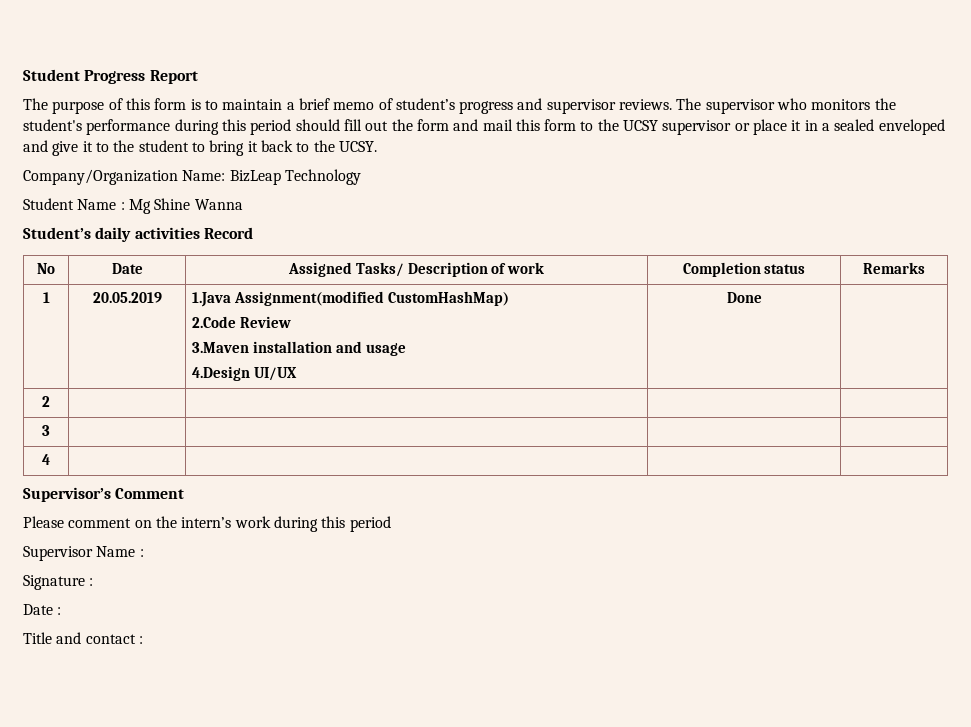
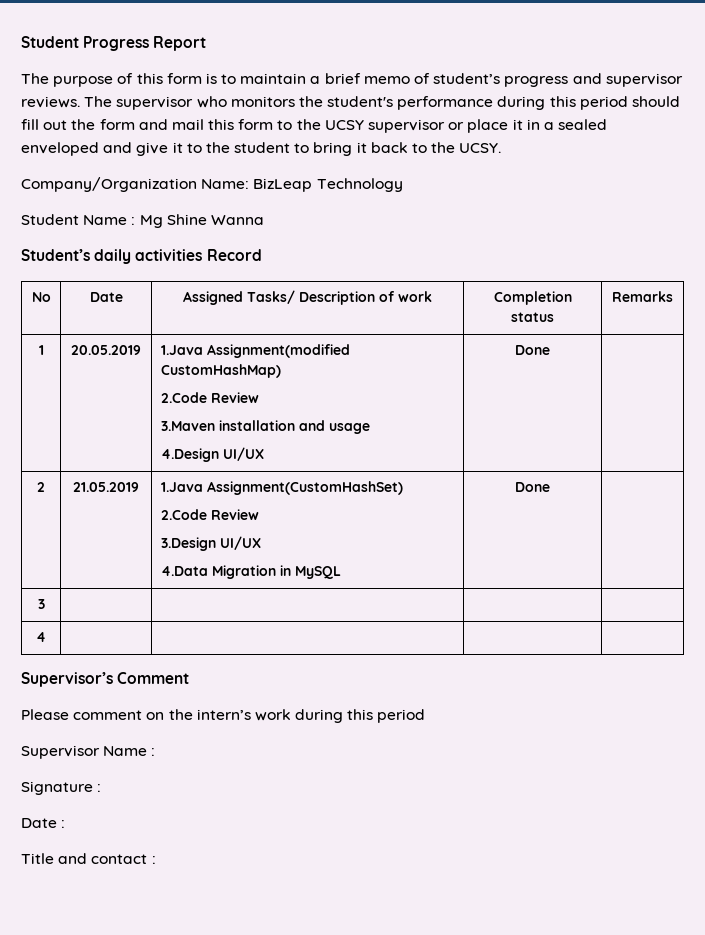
(50, 401) | | -> [73,482,139,492] [160,481,403,495] [160,509,259,520] [160,536,261,551] [160,565,341,579] [515,482,550,492] 21.05.2019 | 1.Java Assignment(CustomHashSet) // 2.Code Review // 3.Design UI/UX // 4.Data Migration in MySQL | Done

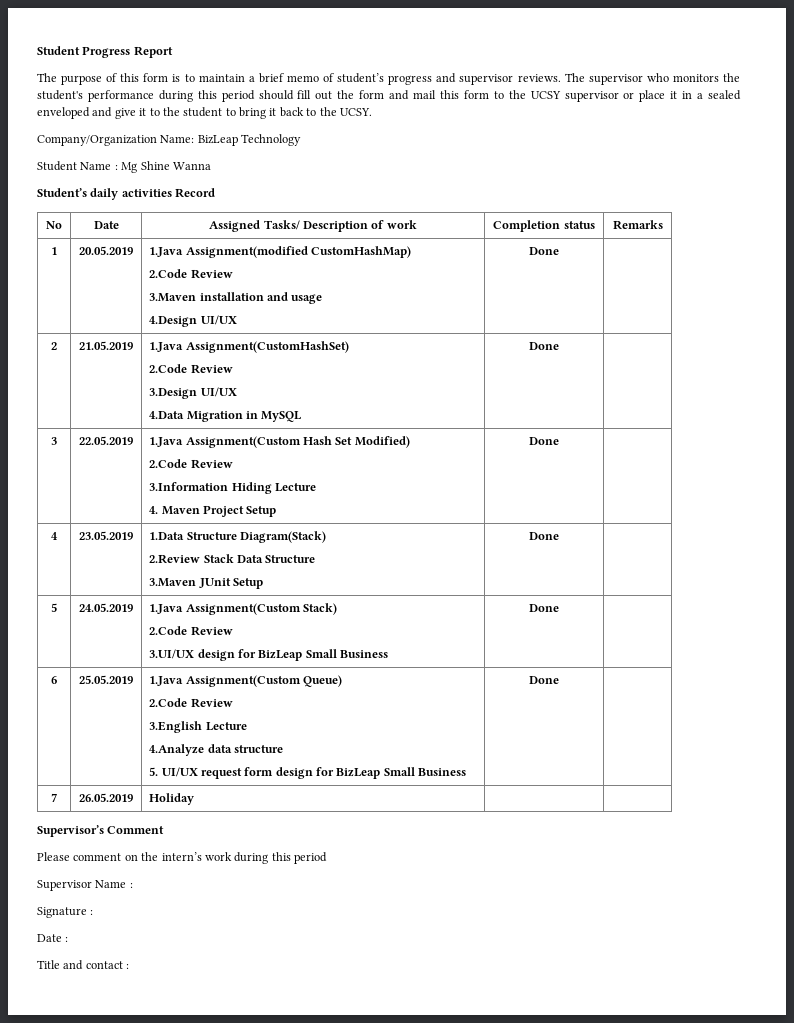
[36,632,46,642] | | | // 4 | | -> [79,436,133,445] [149,436,410,448] [149,459,233,469] [149,482,316,494] [149,505,277,517] [529,437,559,445] [51,532,58,540] [79,531,133,540] [149,531,326,543] [149,554,316,564] [149,578,263,589] [529,532,559,540] [51,603,57,612] [79,603,133,612] [149,603,337,615] [149,626,233,636] [149,649,389,661] [529,604,559,612] [51,676,57,684] [79,675,133,684] [149,675,342,687] [149,698,233,708] [149,721,247,733] [149,744,283,756] [149,767,467,779] [529,676,559,684] [51,793,57,802] [79,793,133,802] [149,793,195,805] 22.05.2019 | 1.Java Assignment(Custom Hash Set Modified) // 2.Code Review // 3.Information Hiding Lecture // 4. Maven Project Setup | Done | // 4 | 23.05.2019 | 1.Data Structure Diagram(Stack) // 2.Review Stack Data Structure // 3.Maven JUnit Setup | Done | // 5 | 24.05.2019 | 1.Java Assignment(Custom Stack) // 2.Code Review // 3.UI/UX design for BizLeap Small Business | Done | // 6 | 25.05.2019 | 1.Java Assignment(Custom Queue) // 2.Code Review // 3.English Lecture // 4.Analyze data structure // 5. UI/UX request form design for BizLeap Small Business | Done | // 7 | 26.05.2019 | Holiday

